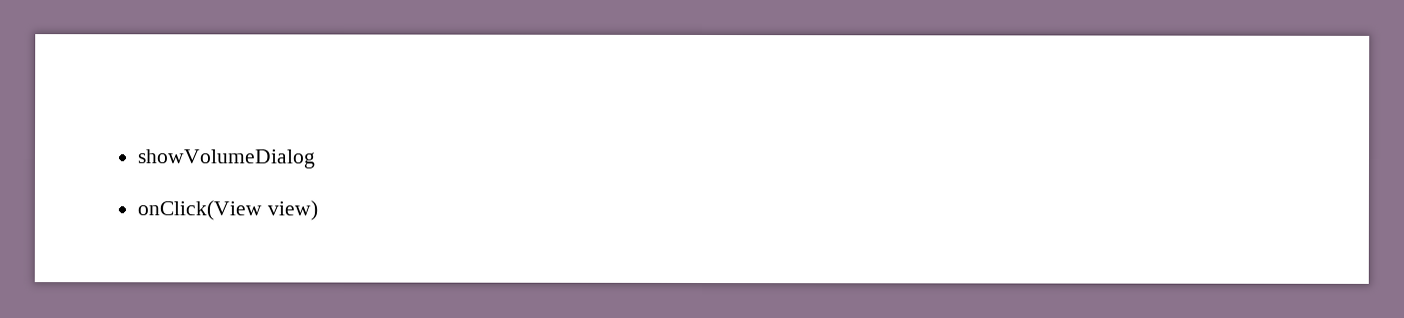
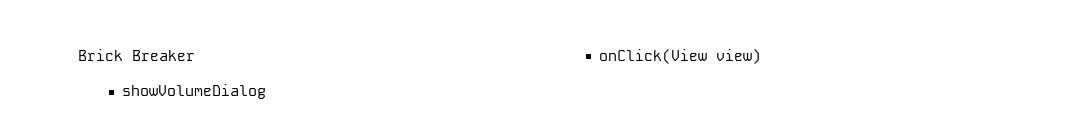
(137, 159) none -> [78,49,195,61] Brick Breaker //

